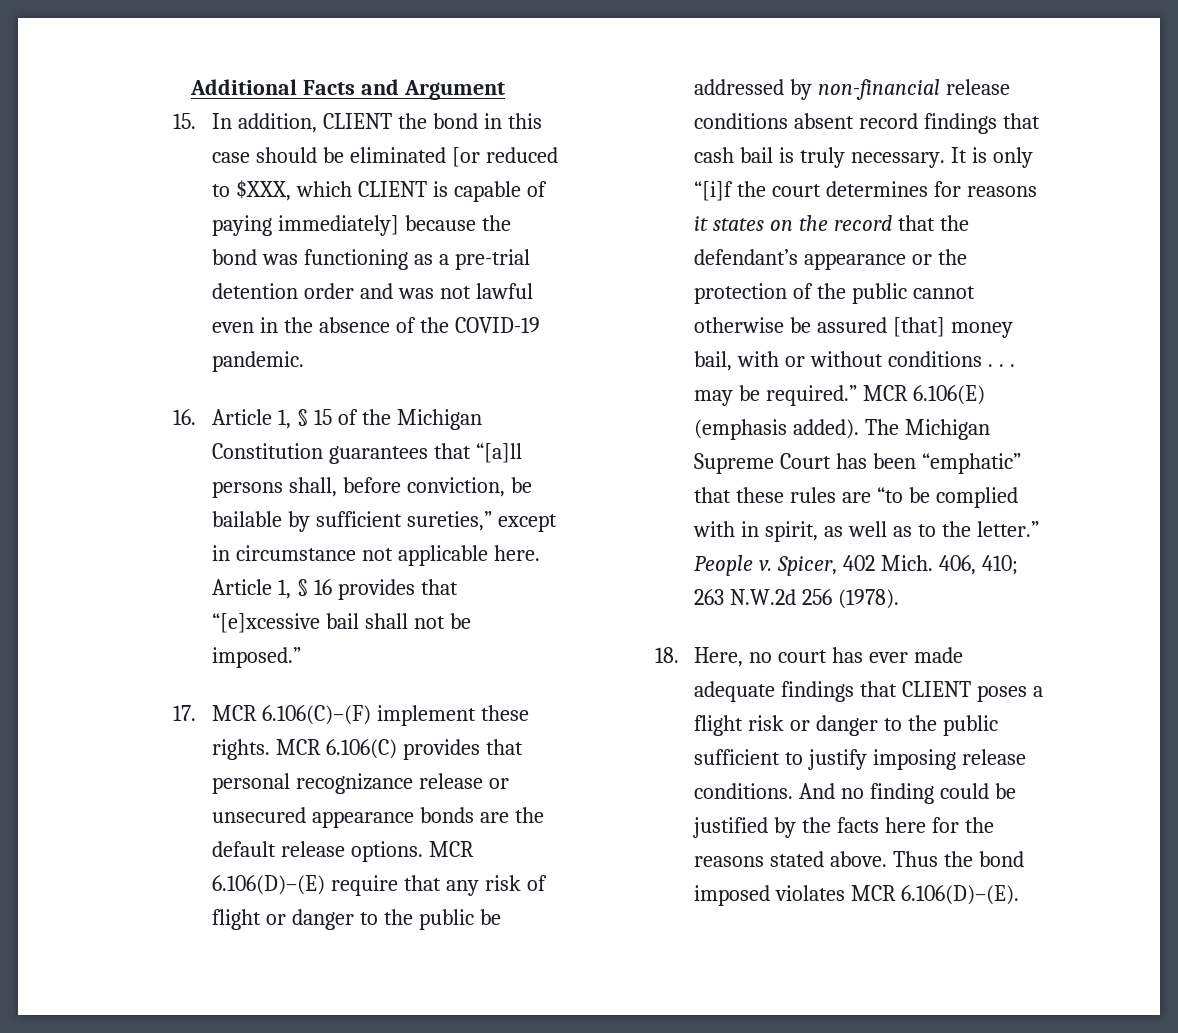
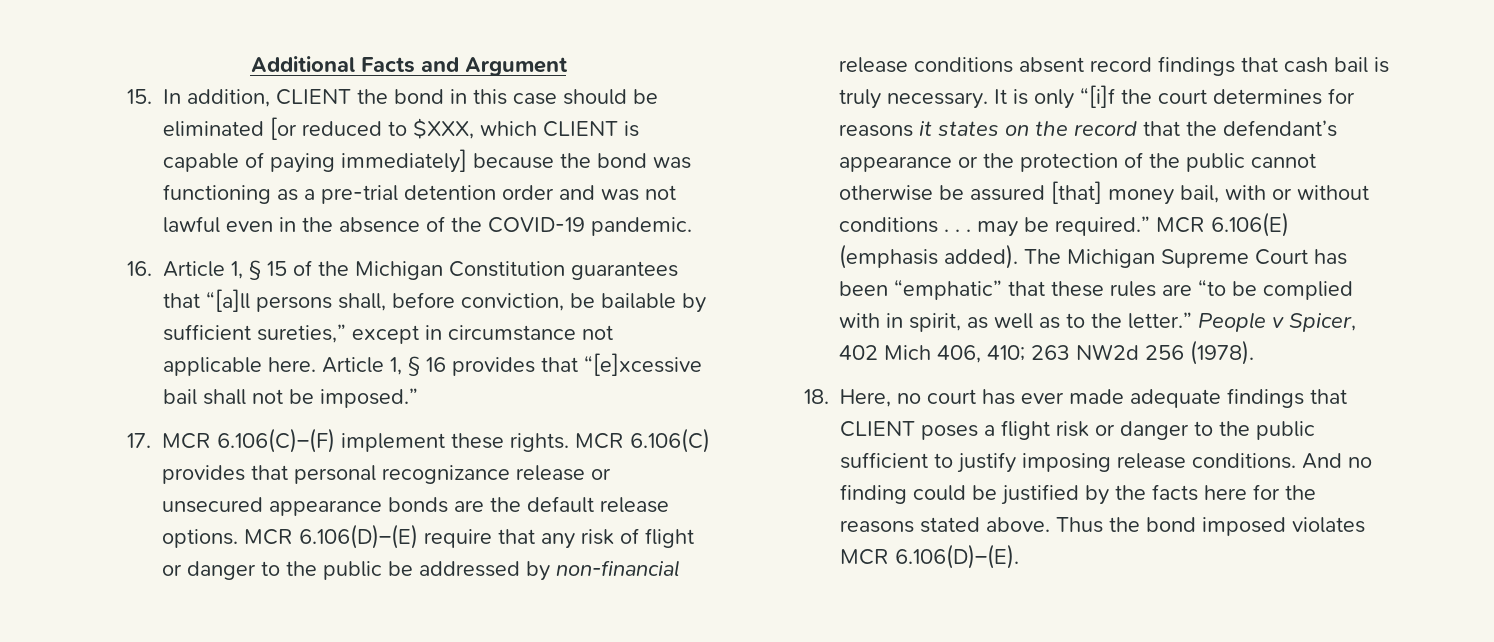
[759,560,773,571] v. -> [1271,317,1284,328] v
[881,555,934,571] Mich. -> [883,345,931,360] Mich
[730,589,797,605] N.W.2d -> [1075,344,1139,360] NW2d

